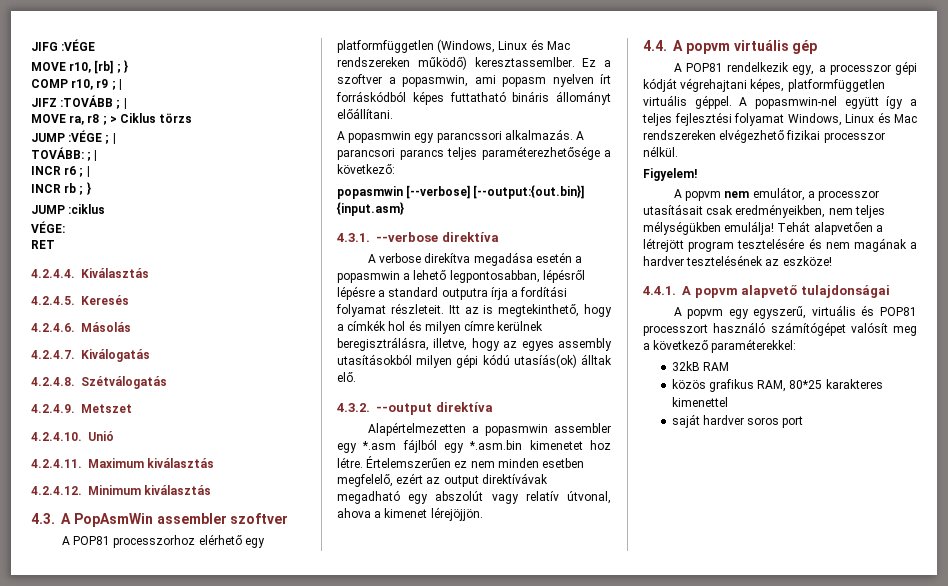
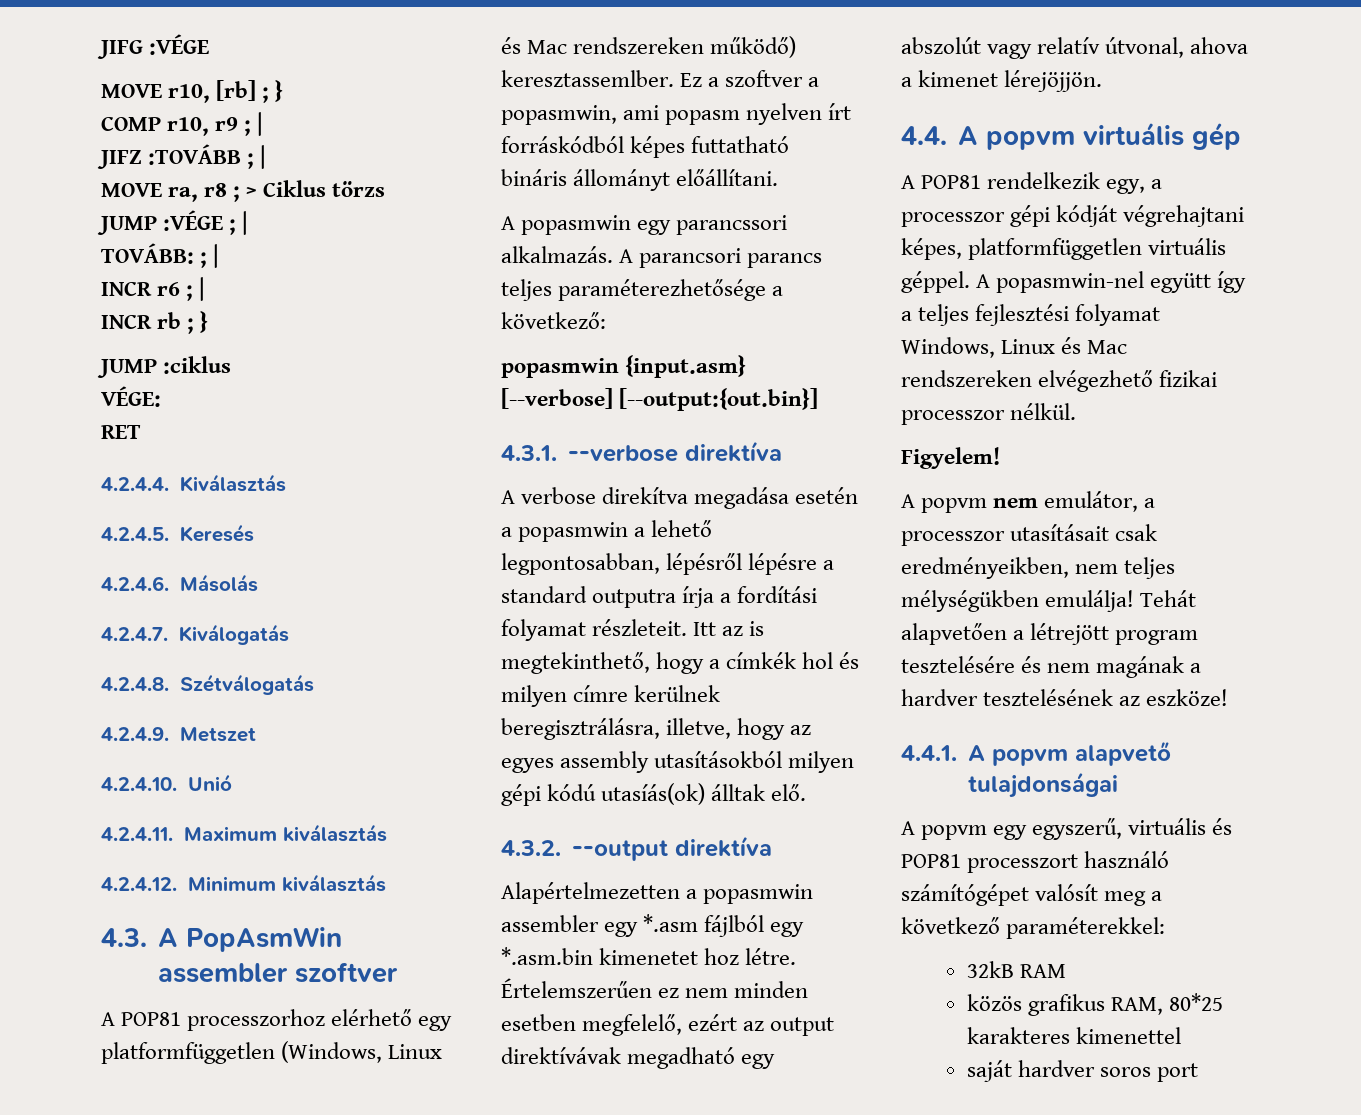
(403, 192) none -> [625,355,747,378] {input.asm}
[336,202,404,216] {input.asm} -> (819, 399) none

